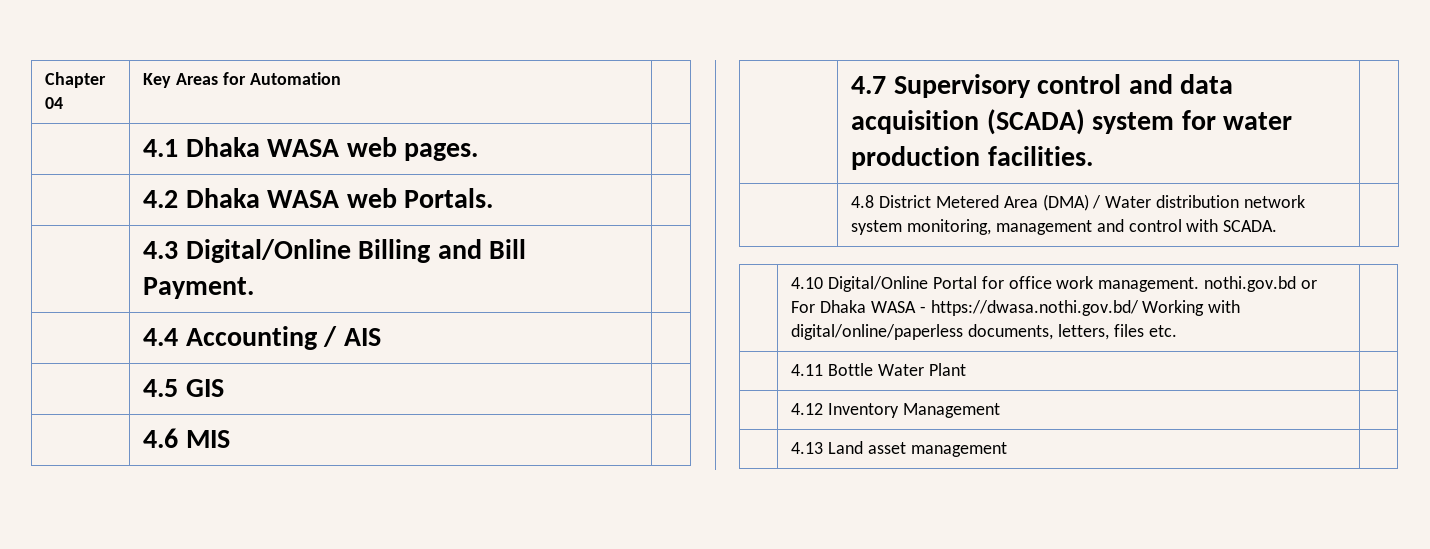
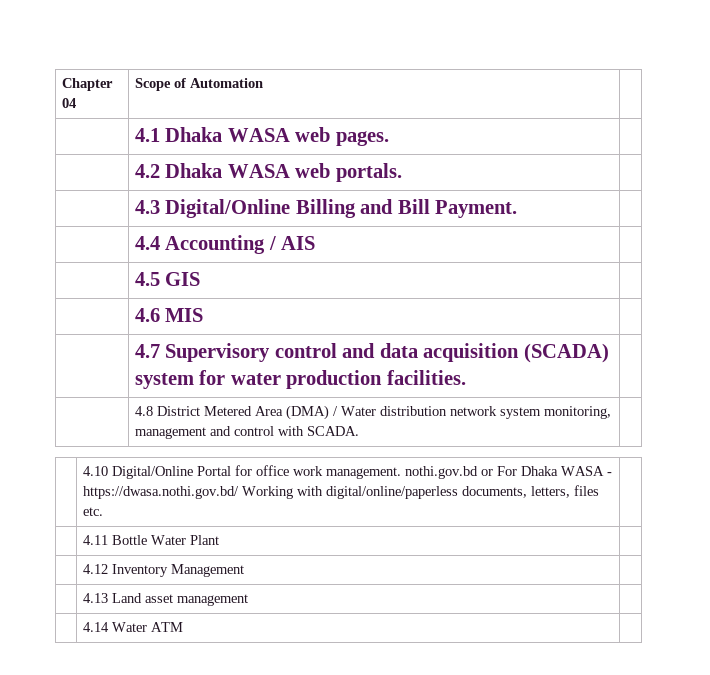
[143,72,246,88] Key Areas for -> [134,78,186,91] Scope of
[404,188,494,208] Portals. -> [335,163,402,182] portals.
(1007, 449) none -> [82,622,183,632] // | 4.14 Water ATM |

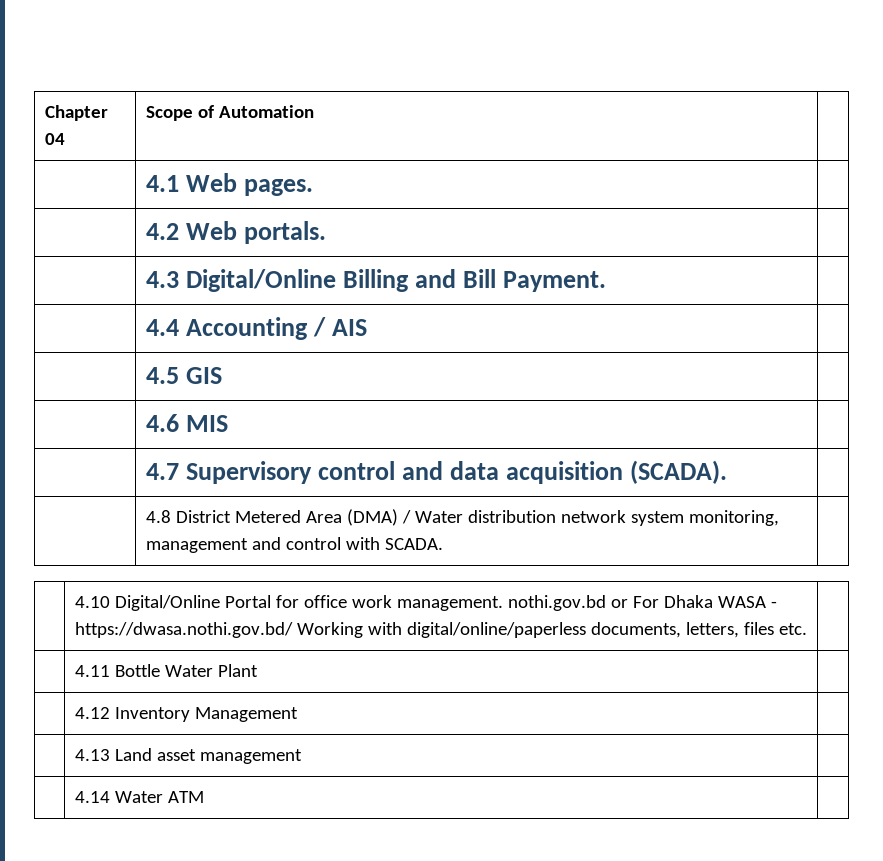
[165,127,331,142] Dhaka WASA web -> [185,173,237,192] Web
[165,163,331,178] Dhaka WASA web -> [185,221,237,240] Web
[523,343,609,363] [134,370,466,389] (SCADA) system for water production facilities. -> [629,460,727,484] (SCADA).

